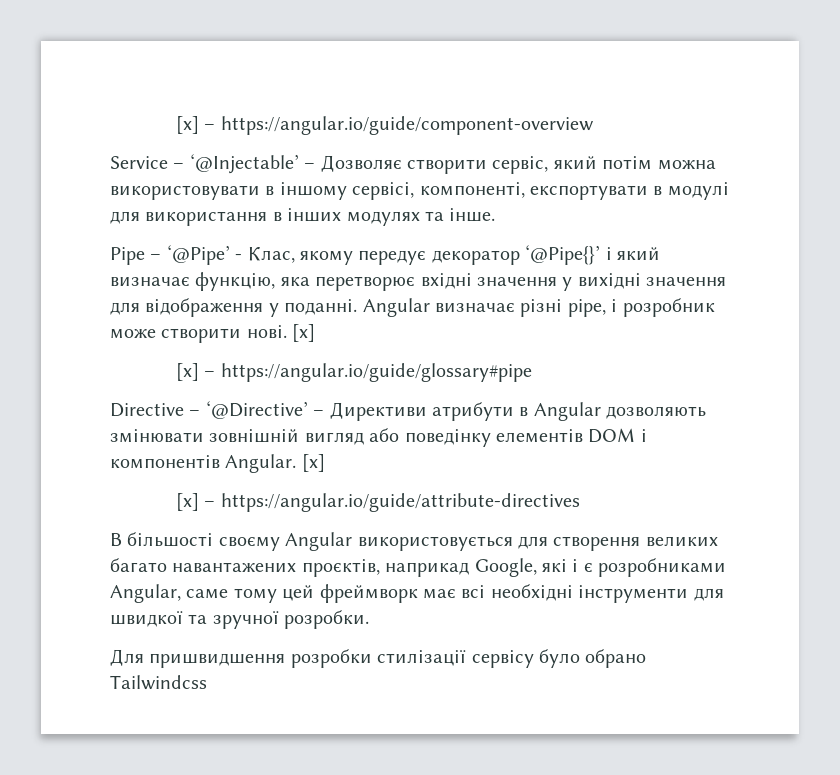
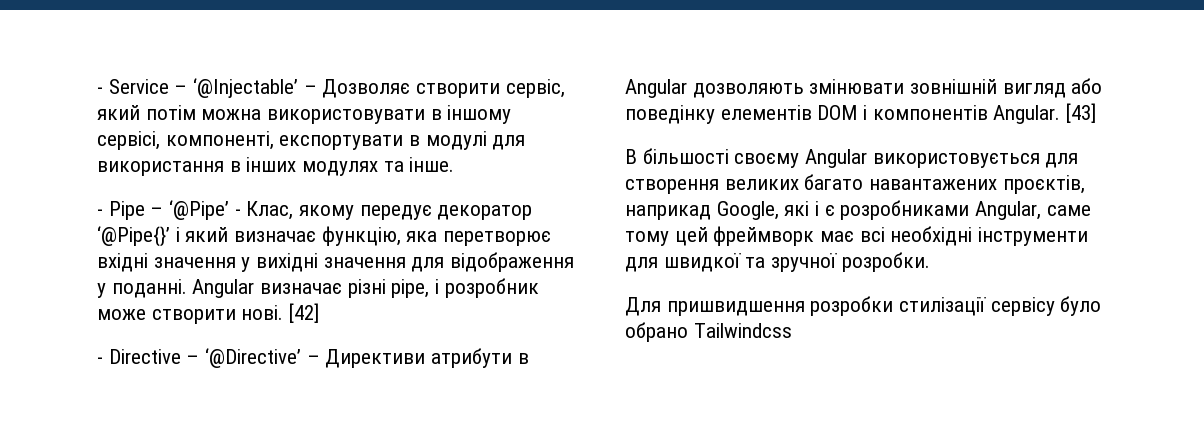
[175,116,594,135] [x] – https://angular.io/guide/component-overview // -> [97,87,103,94] -
(496, 215) none -> [97,209,103,216] -
[292,324,316,342] [175,363,532,382] [x] // [x] – https://angular.io/guide/glossary#pipe // -> [289,303,320,323] [97,357,103,364] [42] // -
[301,454,325,472] [175,493,580,512] [x] // [x] – https://angular.io/guide/attribute-directives -> [1066,103,1097,123] [43]

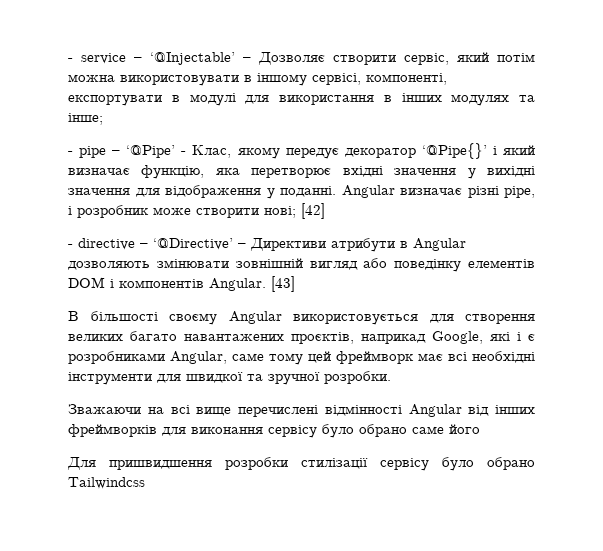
[97,79,169,94] - Service -> [68,53,126,64] - service
[409,157,455,172] [97,201,145,220] інше. // - Pipe -> [68,113,103,125] [68,146,107,158] інше; // - pipe
[241,305,284,320] нові. -> [264,206,296,218] нові;
[108,349,181,364] Directive -> [78,238,135,250] directive
(930, 262) none -> [68,404,535,417] [68,424,480,438] // Зважаючи на всі вище перечислені відмінності Angular від інших фреймворків для виконання сервісу було обрано саме його

